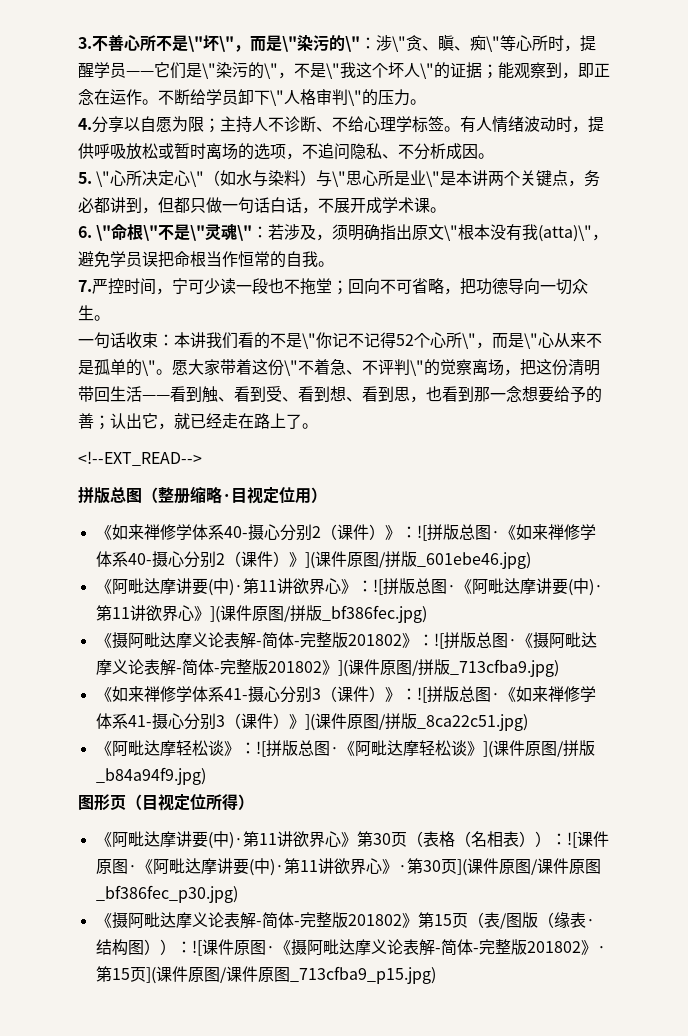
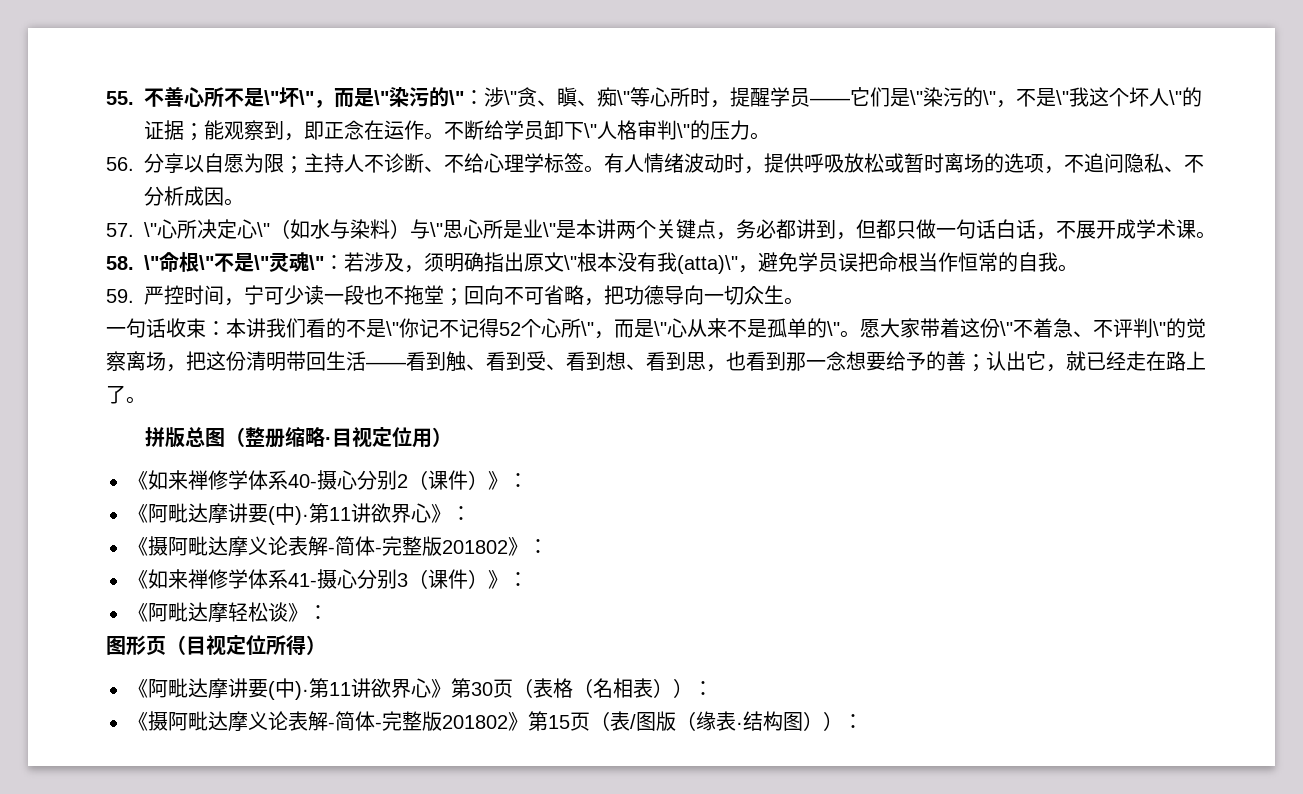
[78,37,92,49] 3. -> [106,91,134,105] 55.
[78,118,92,130] 4. -> [106,157,134,171] 56.
[78,172,92,184] 5. -> [106,223,134,237] 57.
[78,226,92,238] 6. -> [106,256,134,270] 58.
[78,280,92,292] 7. -> [106,289,134,303] 59.
[78,451,202,466] // <!--EXT_READ--> -> (146, 400) none
[416,524,596,541] [95,551,531,569] ![拼版总图·《如来禅修学体系40-摄心分别2（课件）》](课件原图/拼版_601ebe46.jpg) -> (528, 480) none
[372,578,603,596] [95,605,427,623] ![拼版总图·《阿毗达摩讲要(中)·第11讲欲界心》](课件原图/拼版_bf386fec.jpg) -> (471, 513) none
[433,632,597,649] [95,659,559,677] ![拼版总图·《摄阿毗达摩义论表解-简体-完整版201802》](课件原图/拼版_713cfba9.jpg) -> (548, 546) none
[416,686,596,703] [95,713,528,731] ![拼版总图·《如来禅修学体系41-摄心分别3（课件）》](课件原图/拼版_8ca22c51.jpg) -> (528, 579) none
[255,740,595,758] [95,767,206,785] ![拼版总图·《阿毗达摩轻松谈》](课件原图/拼版_b84a94f9.jpg) -> (328, 612) none
[566,831,609,848] [95,858,601,876] [95,885,238,903] ![课件原图·《阿毗达摩讲要(中)·第11讲欲界心》·第30页](课件原图/课件原图_bf386fec_p30.jpg) -> (713, 688) none
[191,939,606,956] [95,966,436,984] ![课件原图·《摄阿毗达摩义论表解-简体-完整版201802》·第15页](课件原图/课件原图_713cfba9_p15.jpg) -> (863, 721) none

